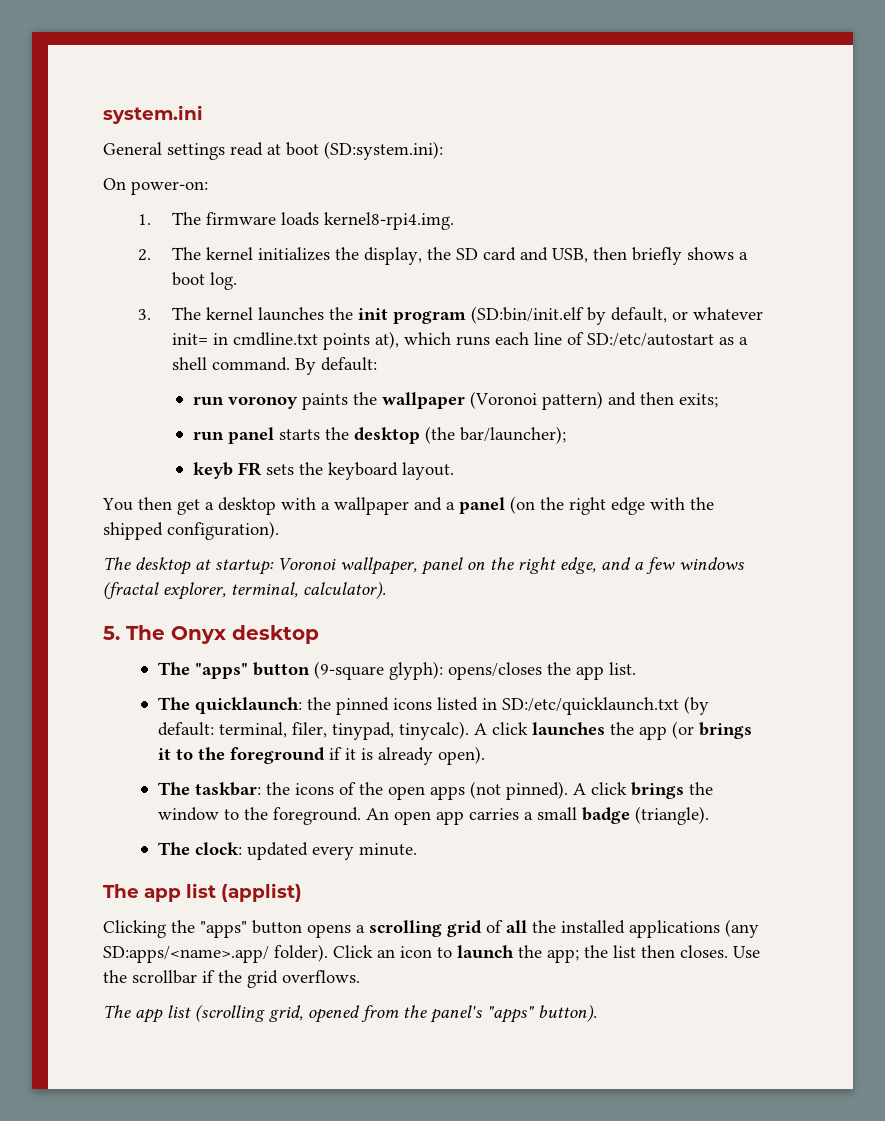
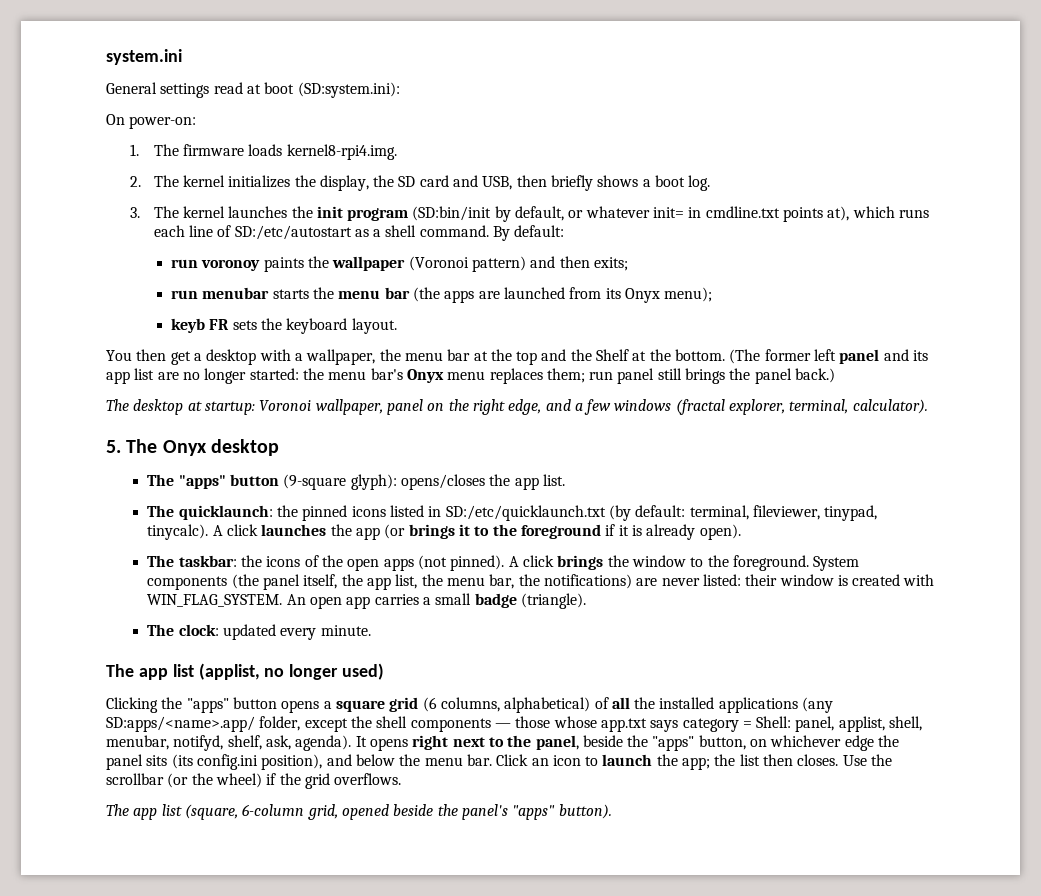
[471,306,585,324] (SD:bin/init.elf -> [412,206,492,221] (SD:bin/init
[227,427,274,444] panel -> [202,287,270,299] menubar
[353,426,566,444] desktop (the bar/launcher); -> [338,287,713,303] menu bar (the apps are launched from its Onyx menu);
[334,496,714,515] [103,521,279,540] wallpaper and a panel (on the right edge with the shipped configuration). -> [306,349,929,365] [106,368,836,384] wallpaper, the menu bar at the top and the Shelf at the bottom. (The former left panel and its app list are no longer started: the menu bar's Onyx menu replaces them; run panel still brings the panel back.)
[292,722,328,738] filer, -> [752,505,820,520] fileviewer,
(362, 816) none -> [813,556,860,571] [147,574,935,590] [147,594,283,607] System components (the panel itself, the app list, the menu bar, the notifications) are never listed: their window is created with WIN_FLAG_SYSTEM.
[221,883,302,902] (applist) -> [198,663,385,680] (applist, no longer used)
[369,920,482,937] scrolling grid -> [335,697,591,713] square grid (6 columns, alphabetical)
[274,944,328,962] folder). -> [259,716,923,732] [106,735,900,751] [106,754,492,770] folder, except the shell components — those whose app.txt says category = Shell: panel, applist, shell, menubar, notifyd, shelf, ask, agenda). It opens right next to the panel, beside the "apps" button, on whichever edge the panel sits (its config.ini position), and below the menu bar.
(197, 977) none -> [167,773,262,788] (or the wheel)
[195,1004,265,1022] (scrolling -> [184,804,305,820] (square, 6-column
[361,1005,399,1022] from -> [393,804,434,816] beside

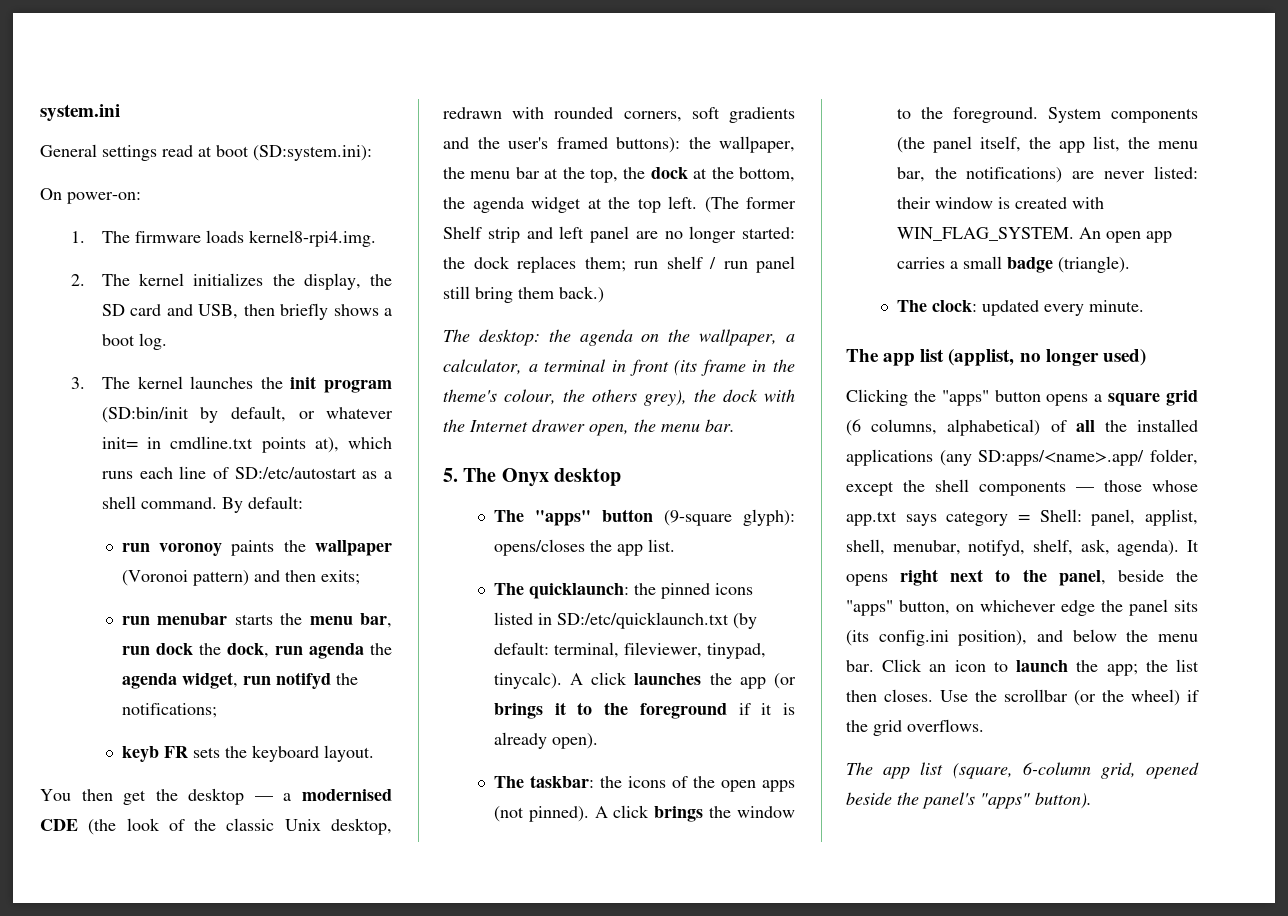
[384,287,713,303] bar (the apps are launched from its Onyx menu); -> [360,613,392,628] [121,643,392,659] [121,672,358,689] [121,703,217,718] bar, run dock the dock, run agenda the agenda widget, run notifyd the notifications;
[193,349,303,365] a desktop with a -> [155,788,393,805] [40,818,392,835] [443,107,795,123] [443,137,711,153] the desktop — a modernised CDE (the look of the classic Unix desktop, redrawn with rounded corners, soft gradients and the user's framed buttons): the
[516,349,929,365] [106,368,155,384] top and the Shelf at the bottom. (The former left panel and its app list -> [590,167,795,183] [443,196,796,213] [443,226,629,243] top, the dock at the bottom, the agenda widget at the top left. (The former Shelf strip and left panel
[328,368,836,384] [106,399,928,415] menu bar's Onyx menu replaces them; run panel still brings the panel back.) // The desktop at startup: Voronoi wallpaper, panel on the right edge, and a few windows (fractal explorer, terminal, calculator). -> [473,256,795,273] [443,286,604,303] [443,329,795,346] [443,359,795,376] [443,389,795,406] [443,419,735,436] dock replaces them; run shelf / run panel still bring them back.) // The desktop: the agenda on the wallpaper, a calculator, a terminal in front (its frame in the theme's colour, the others grey), the dock with the Internet drawer open, the menu bar.

